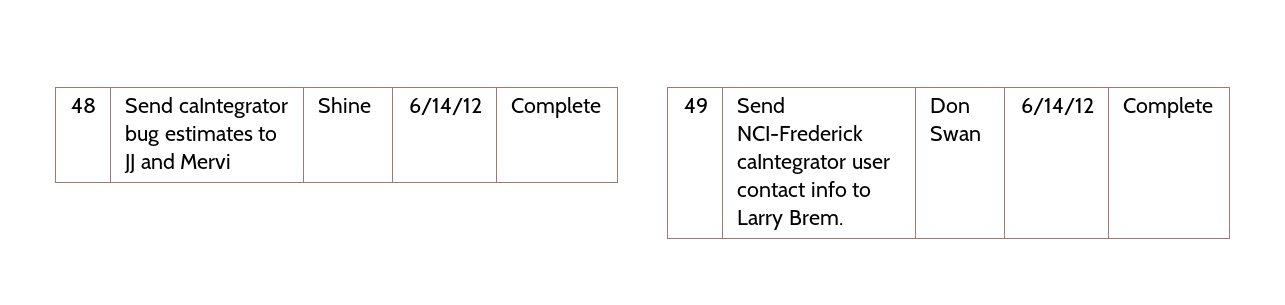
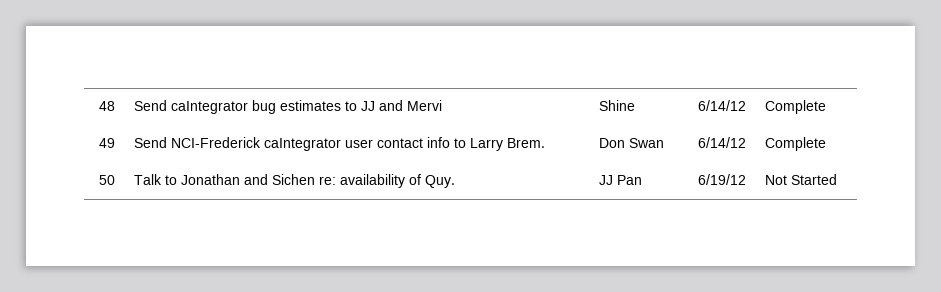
(1213, 107) none -> [98,175,115,185] [134,174,456,188] [599,175,643,185] [697,174,746,185] [765,174,838,185] // 50 | Talk to Jonathan and Sichen re: availability of Quy. | JJ Pan | 6/19/12 | Not Started

